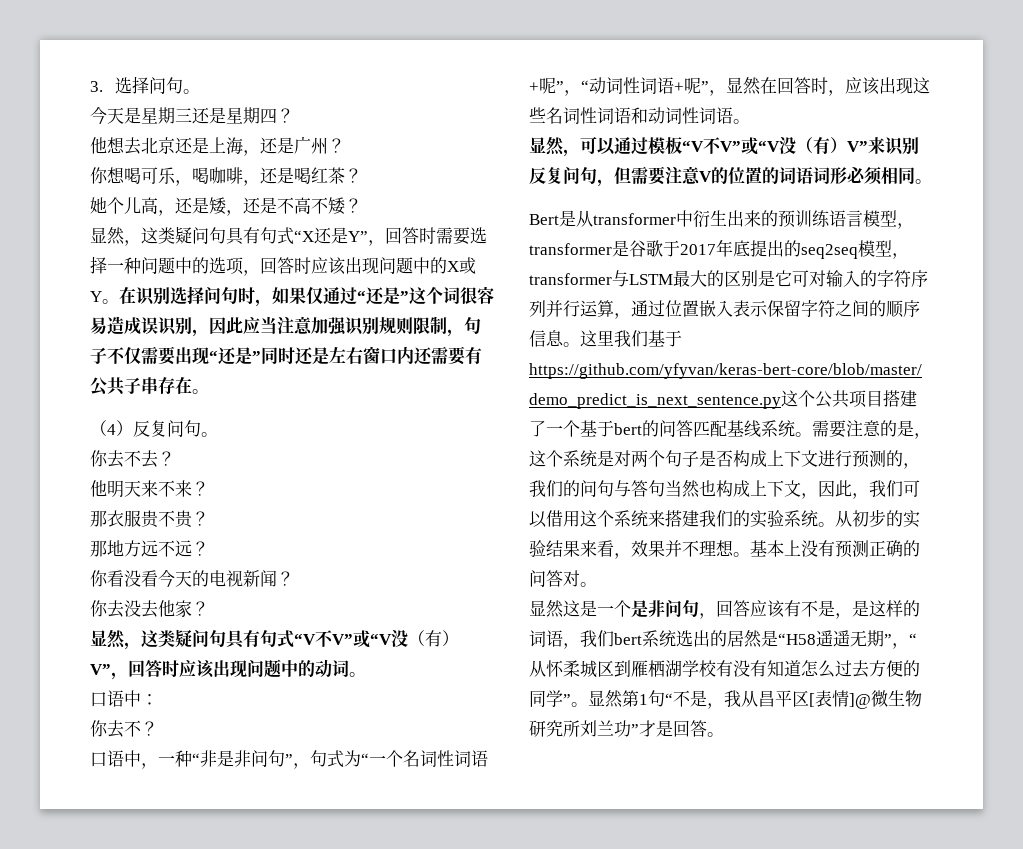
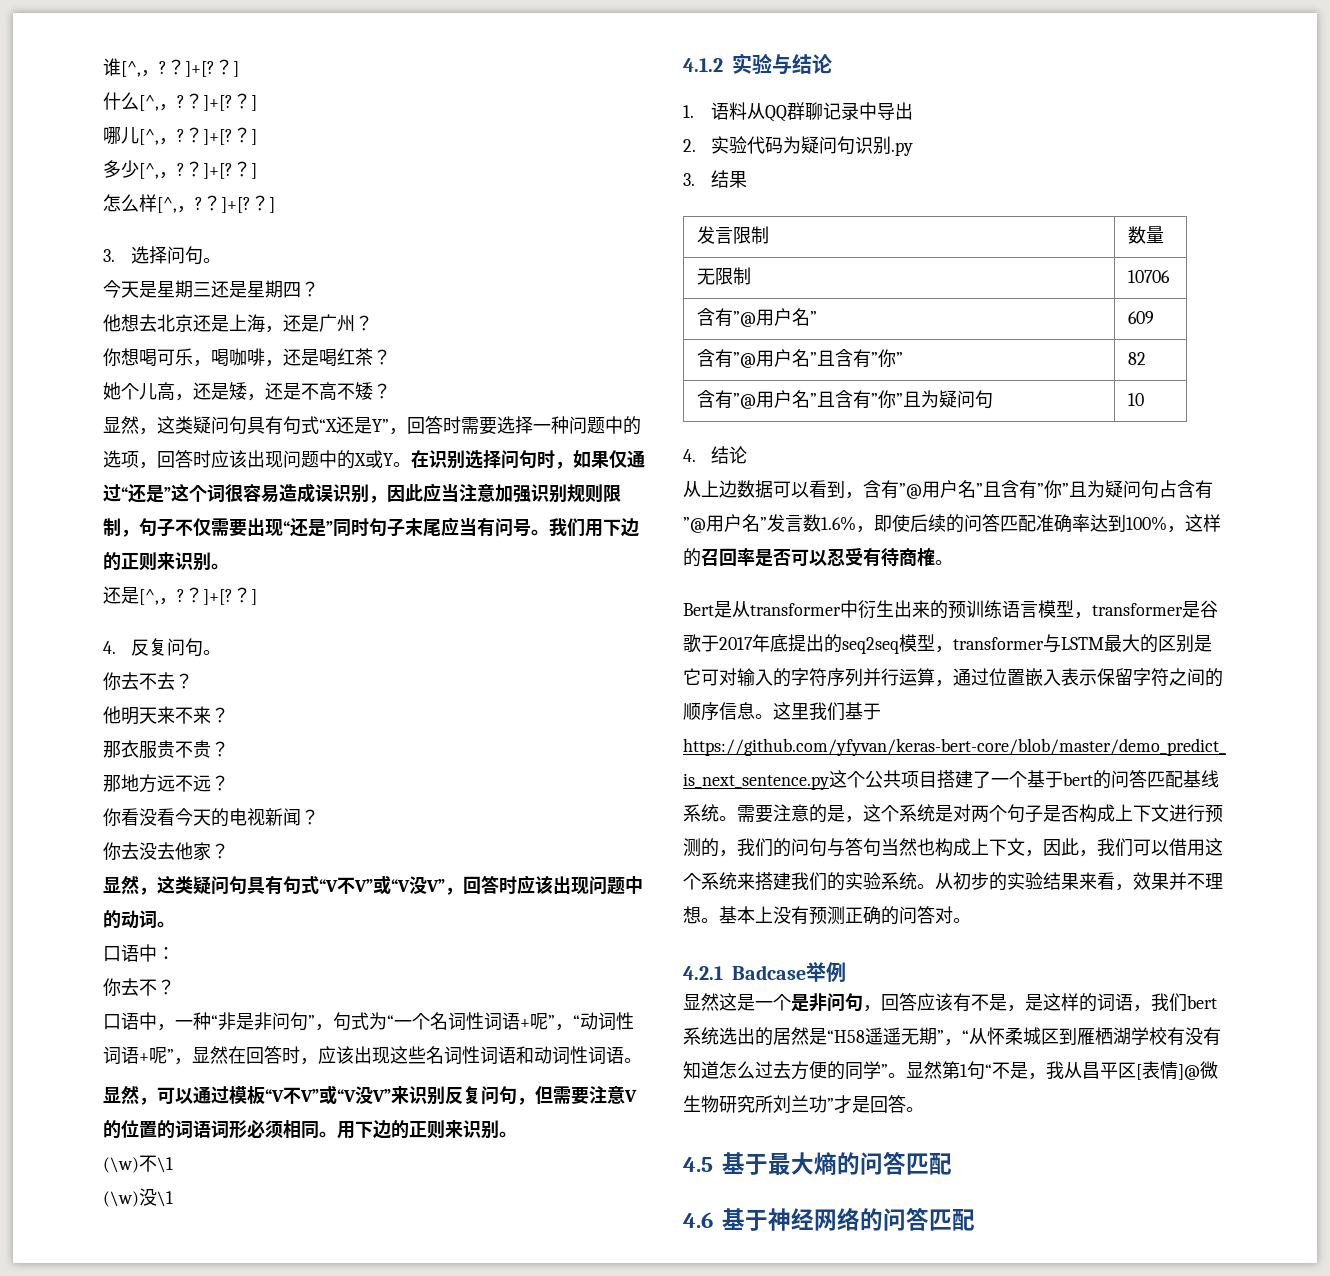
(90, 86) none -> [103,58,239,77] [103,92,257,111] [103,126,257,145] [103,160,257,179] [103,194,275,213] 谁[^,，?？]+[?？] // 什么[^,，?？]+[?？] // 哪儿[^,，?？]+[?？] // 多少[^,，?？]+[?？] // 怎么样[^,，?？]+[?？] //
[295,346,482,365] [90,376,209,396] [90,420,133,436] 还是左右窗口内还需要有公共子串存在。 // （4） -> [369,517,639,537] [103,552,229,571] [103,586,257,605] [103,641,116,654] 句子末尾应当有问号。我们用下边的正则来识别。 // 还是[^,，?？]+[?？] // 4.
[408,630,459,647] （有） -> (427, 885) none
[796,137,847,154] （有） -> (373, 1095) none
(932, 181) none -> [337,1120,517,1139] [103,1155,173,1173] [103,1188,173,1207] [683,53,832,75] [683,102,913,122] [683,136,913,156] [683,170,747,188] [696,226,769,244] [1127,226,1164,244] [696,267,751,285] [1127,270,1170,283] [696,308,817,327] [1127,311,1154,324] [696,349,903,368] [1127,352,1146,365] [696,390,993,409] [1127,393,1144,406] [683,446,747,464] [683,480,1213,499] [683,514,1221,533] [683,547,953,567] 用下边的正则来识别。 // (\w)不\1 // (\w)没\1 // 4.1.2实验与结论 // 1.语料从QQ群聊记录中导出 // 2.实验代码为疑问句识别.py // 3.结果 // 发言限制 | 数量 // 无限制 | 10706 // 含有”@用户名” | 609 // 含有”@用户名”且含有”你” | 82 // 含有”@用户名”且含有”你”且为疑问句 | 10 // 4.结论 // 从上边数据可以看到，含有”@用户名”且含有”你”且为疑问句占含有”@用户名”发言数1.6%，即使后续的问答匹配准确率达到100%，这样的召回率是否可以忍受有待商榷。
(597, 584) none -> [683,962,846,982] // 4.2.1 Badcase举例
(724, 734) none -> [683,1151,952,1175] [683,1207,975,1231] // 4.5基于最大熵的问答匹配 // 4.6基于神经网络的问答匹配

